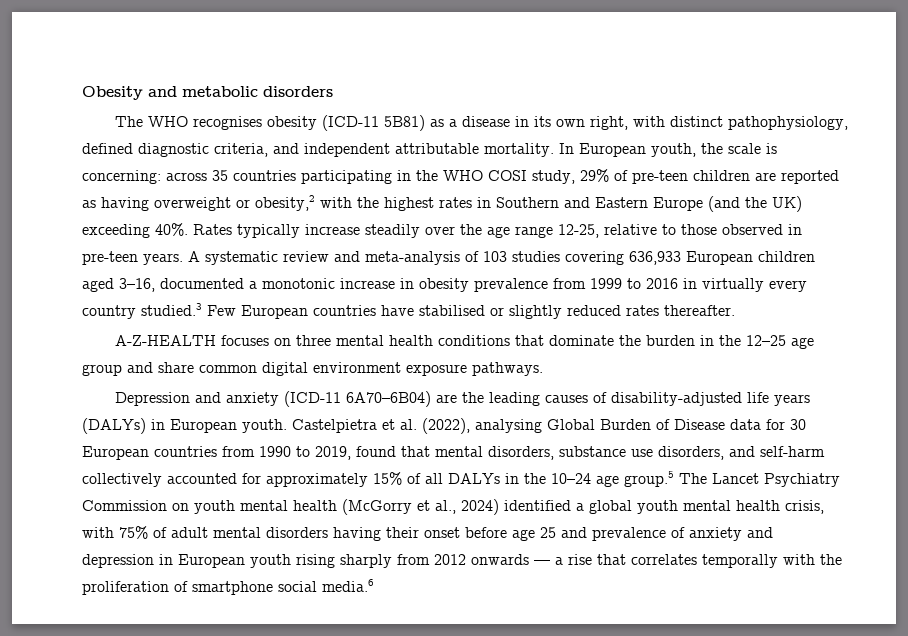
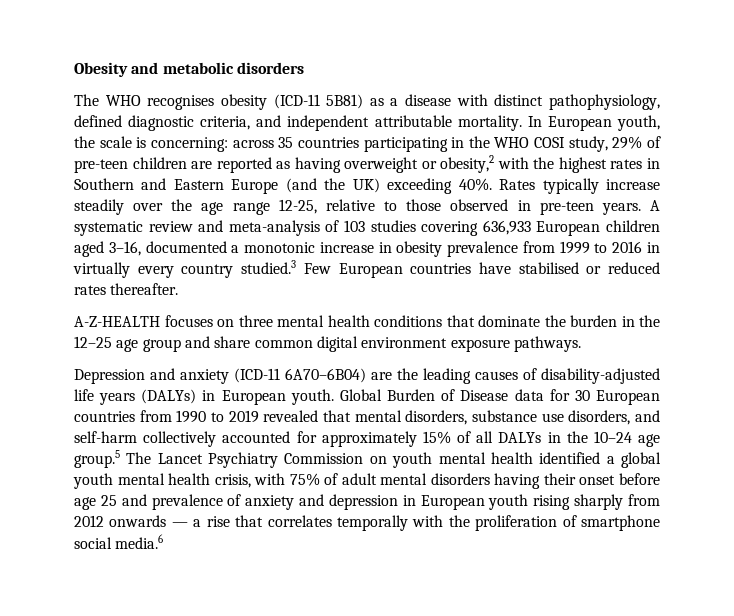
[514,116,628,130] in its own right, -> (452, 100) none
[509,305,562,319] slightly -> (602, 270) none
[292,418,542,434] Castelpietra et al. (2022), analysing -> (334, 397) none
[315,446,396,460] 2019, found -> [228,410,319,423] 2019 revealed
[342,499,499,515] (McGorry et al., 2024) -> (533, 458) none

